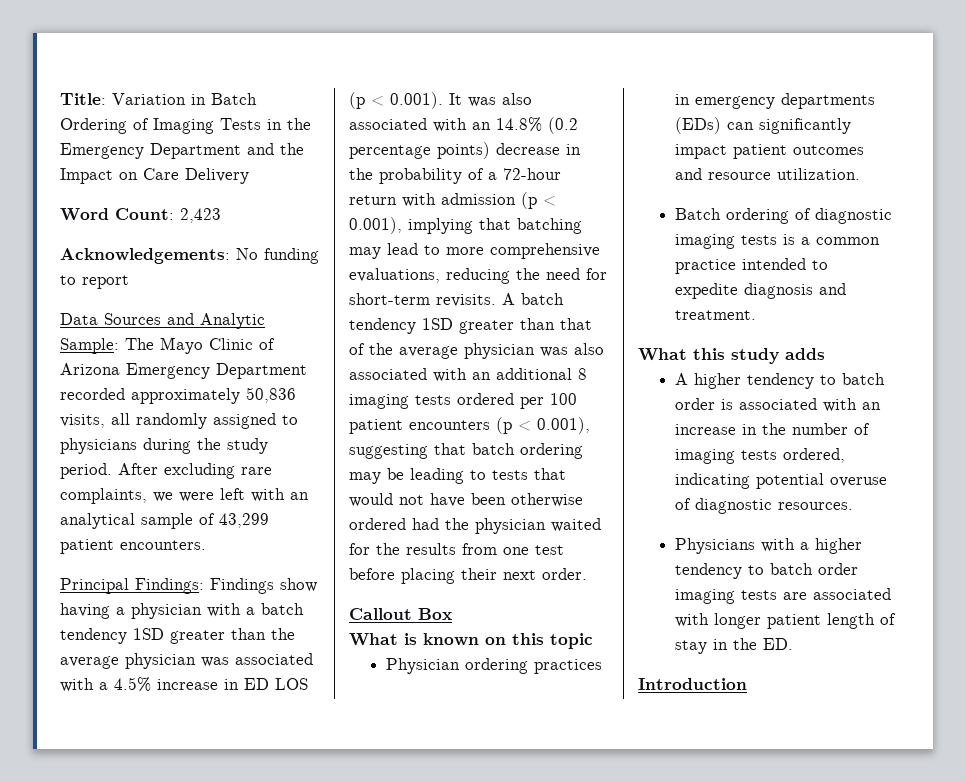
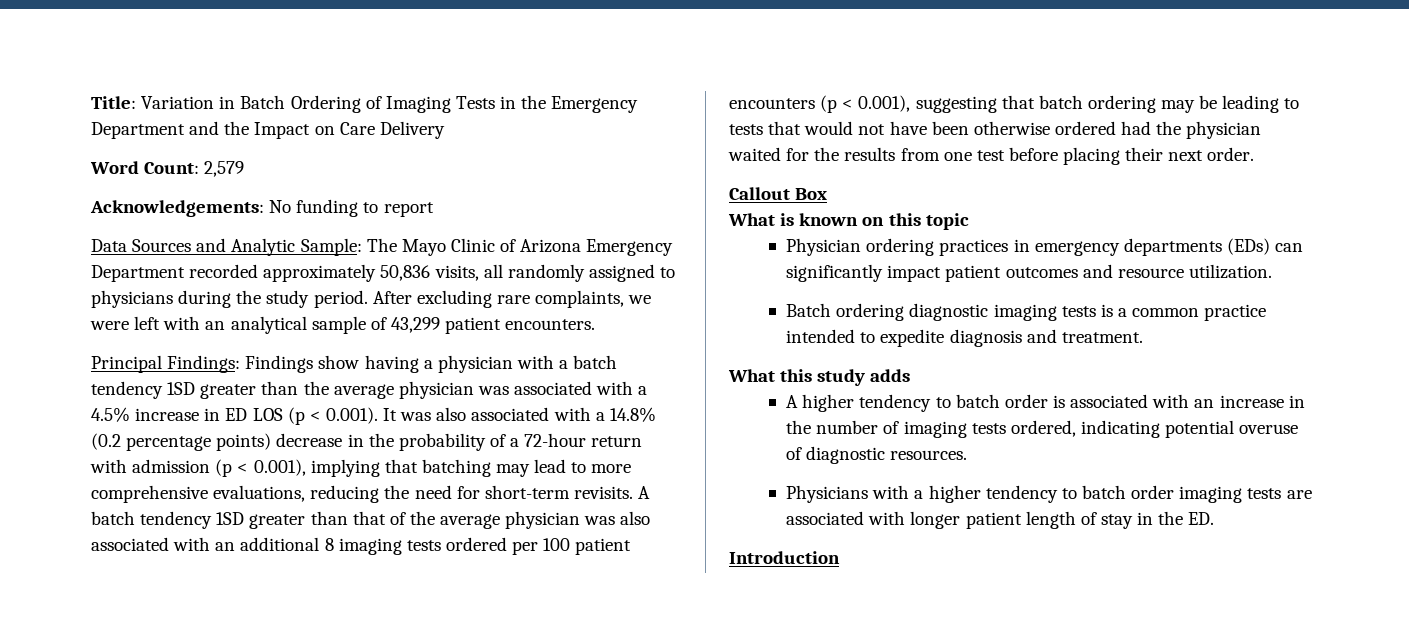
[180,208,221,223] 2,423 -> [204,161,245,177] 2,579
[472,122,491,130] an -> [595,412,605,421] a
[795,208,812,220] of -> (905, 312) none

